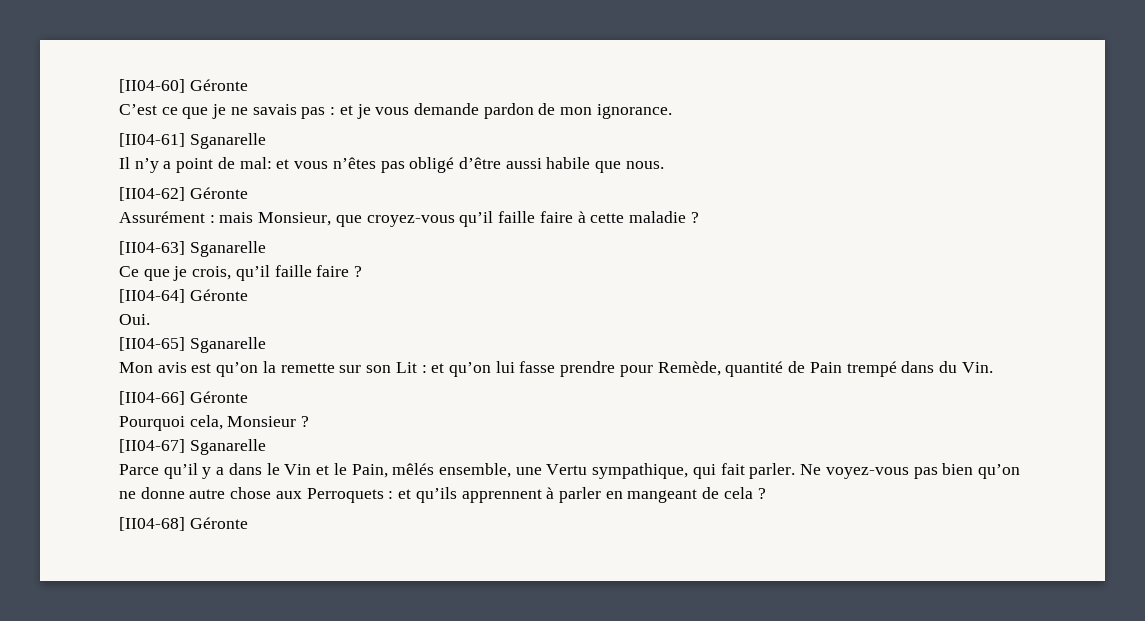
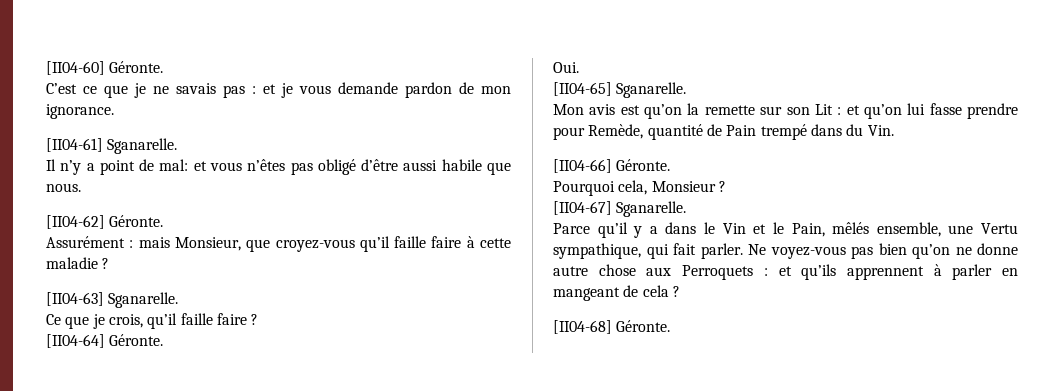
[189,79,248,91] Géronte -> [109,61,164,73] Géronte.
[189,133,266,149] Sganarelle -> [107,138,178,154] Sganarelle.
[189,187,248,199] Géronte -> [109,215,164,227] Géronte.
[189,241,266,257] Sganarelle -> [108,292,179,308] Sganarelle.
[189,289,248,301] Géronte -> [109,334,164,346] Géronte.
[189,337,266,353] Sganarelle -> [616,82,687,98] Sganarelle.
[189,391,248,403] Géronte -> [616,159,671,171] Géronte.
[189,439,266,455] Sganarelle -> [616,201,687,217] Sganarelle.
[189,517,248,529] Géronte -> [616,320,671,332] Géronte.

